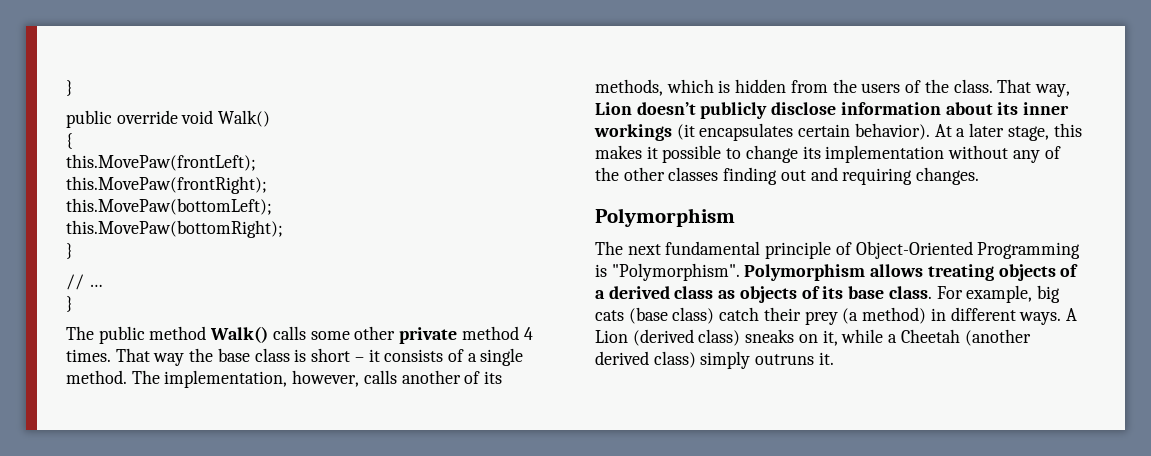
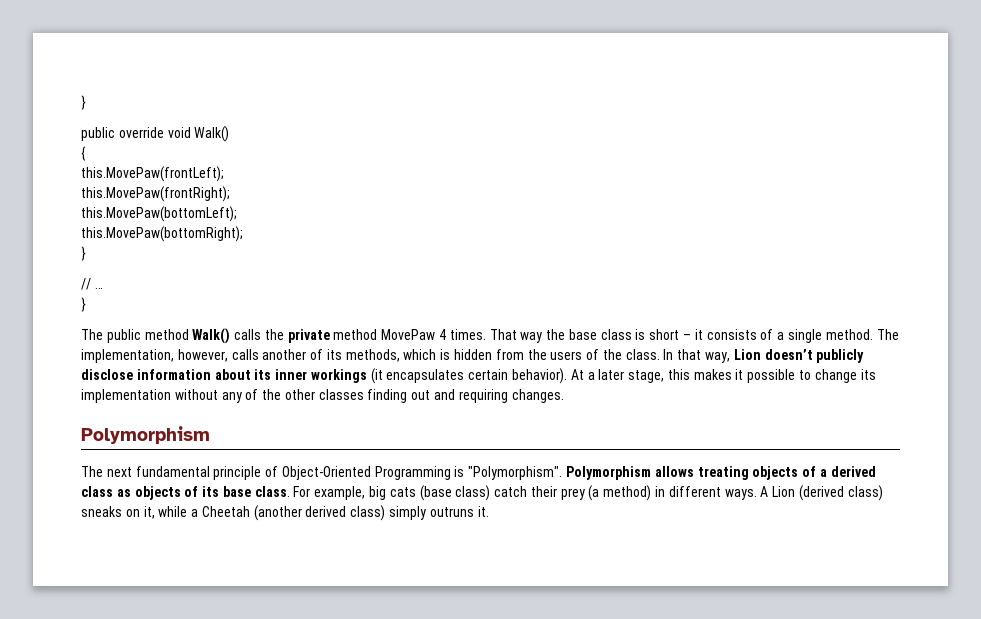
[310,326,396,340] some other -> [264,329,284,340] the
(519, 333) none -> [381,329,436,340] MovePaw
[997,79,1032,93] That -> [663,349,702,360] In that

